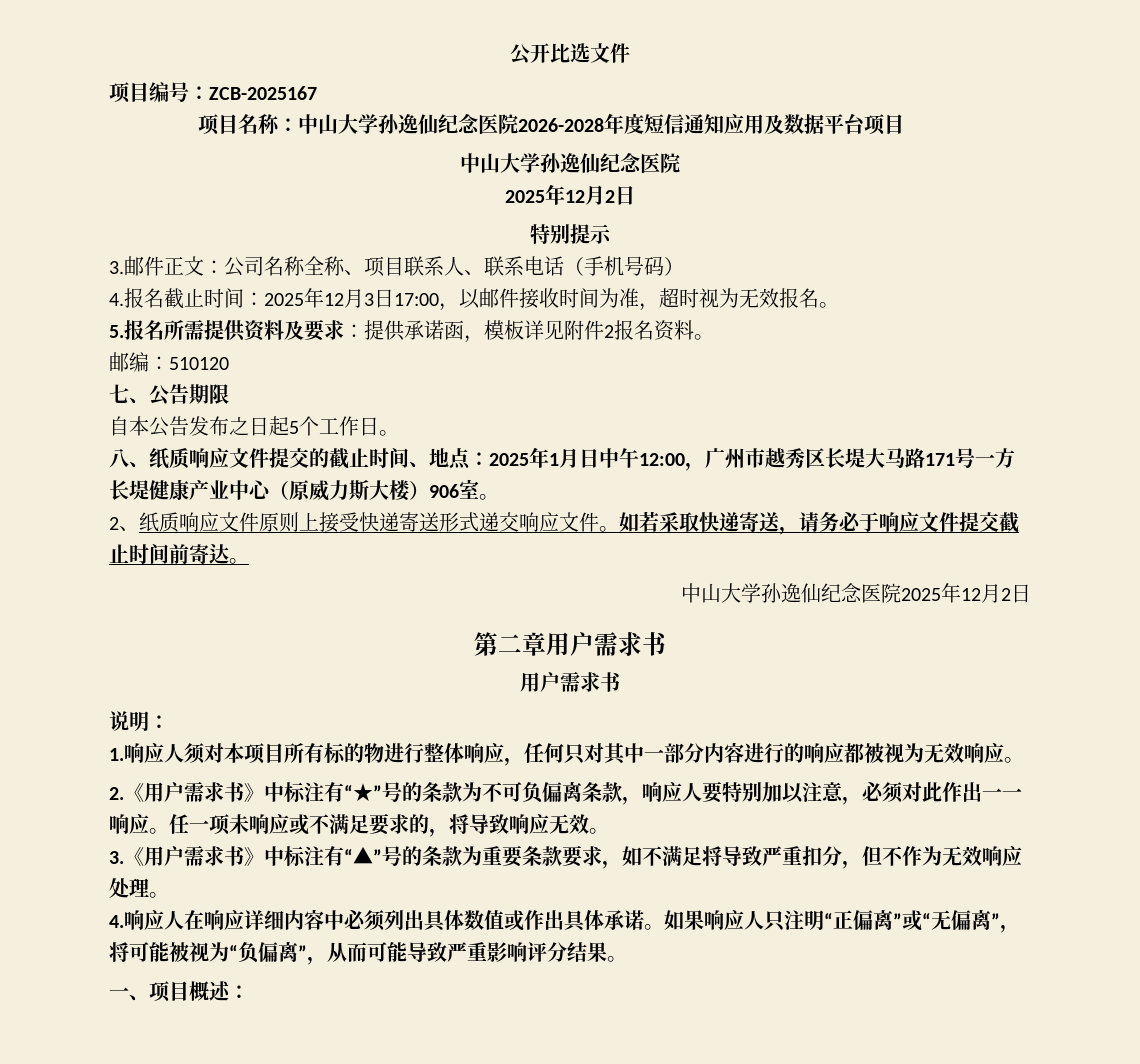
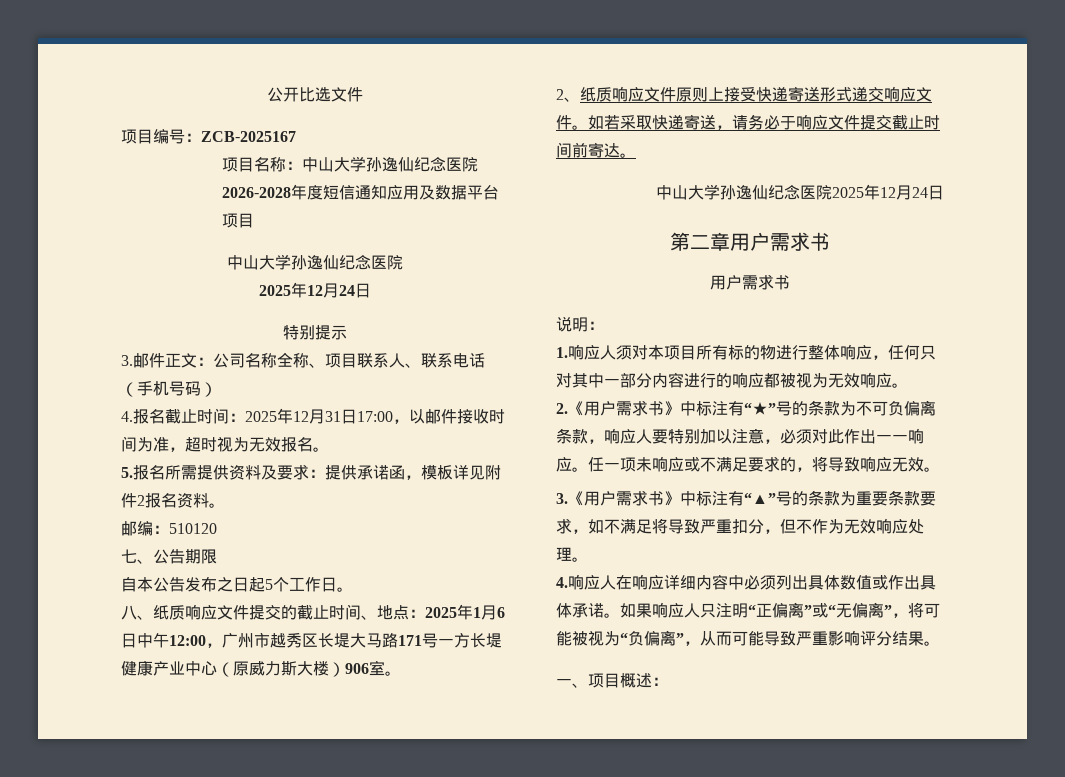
[605,190,615,203] 2 -> [339,285,355,296] 24
[364,293,374,306] 3 -> [325,411,341,422] 31
(579, 458) none -> [497,607,505,618] 6
[1001,588,1011,601] 2 -> [912,187,928,198] 24

